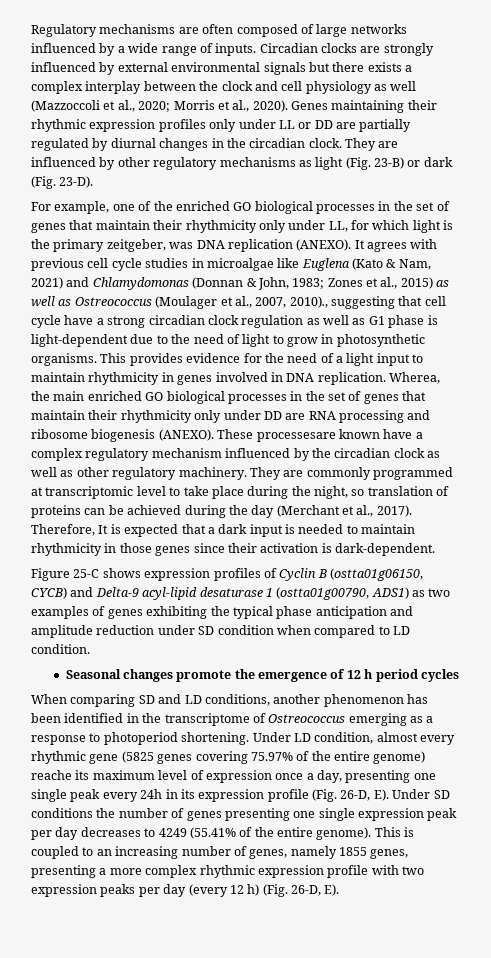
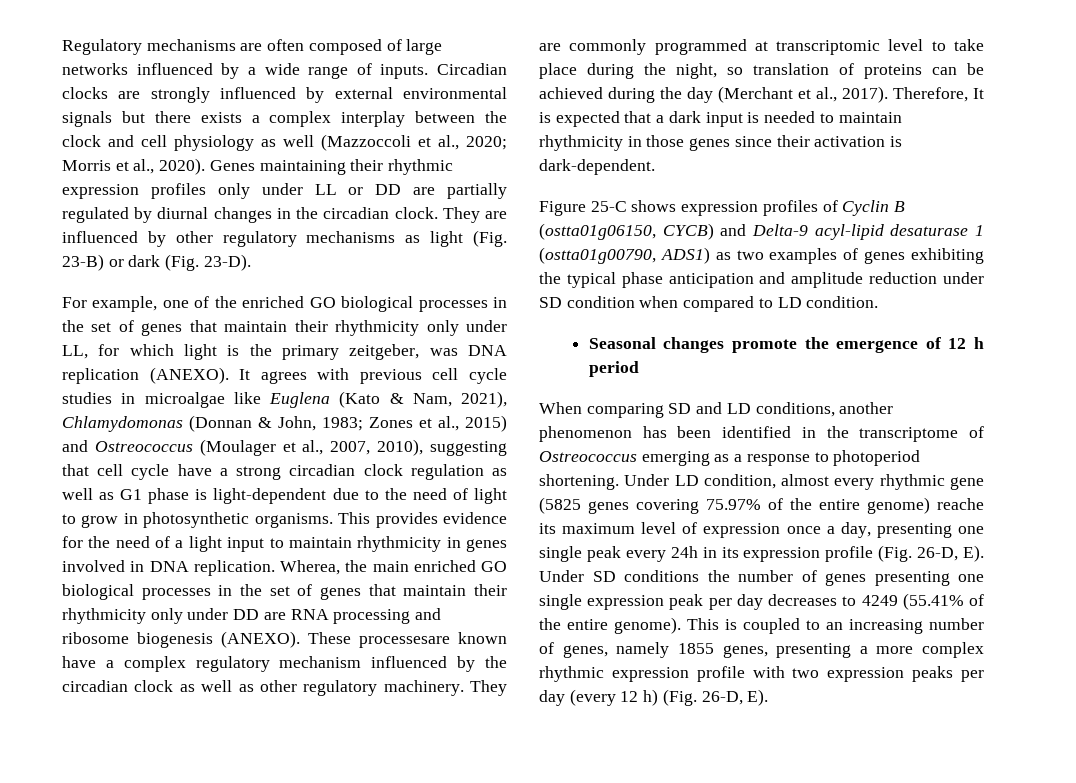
[31,277,90,289] 2021) and -> [461,391,507,408] 2021),
[436,280,450,287] [31,296,72,307] as well as -> [62,440,88,452] and
[289,296,328,308] 2010)., -> [377,439,424,456] 2010),
[420,669,459,682] cycles -> (639, 369) none

